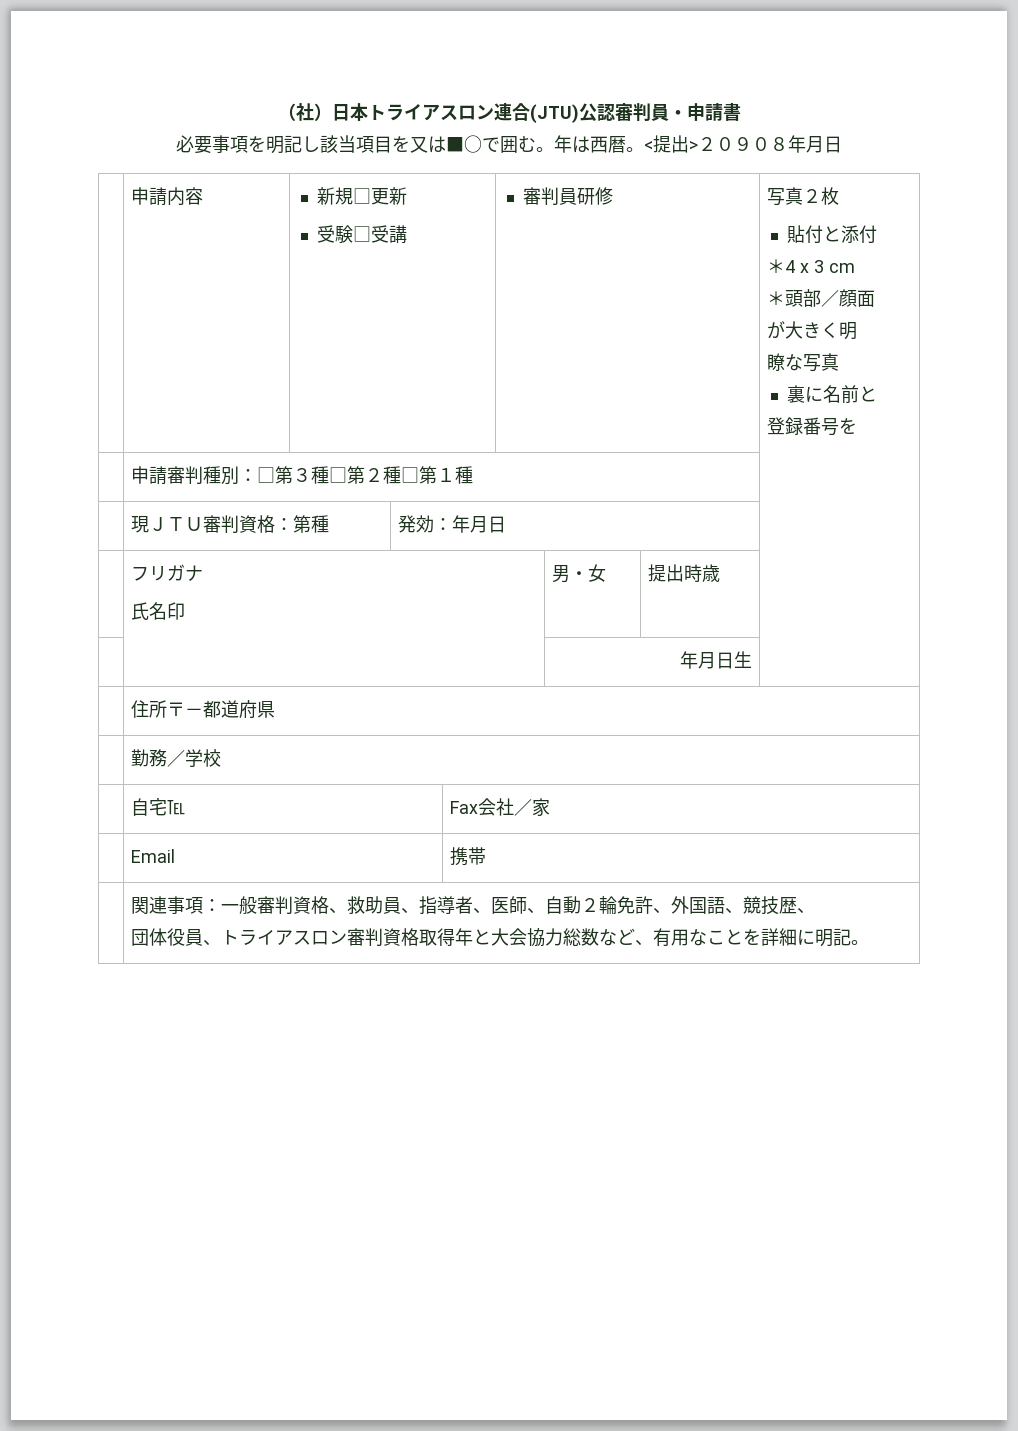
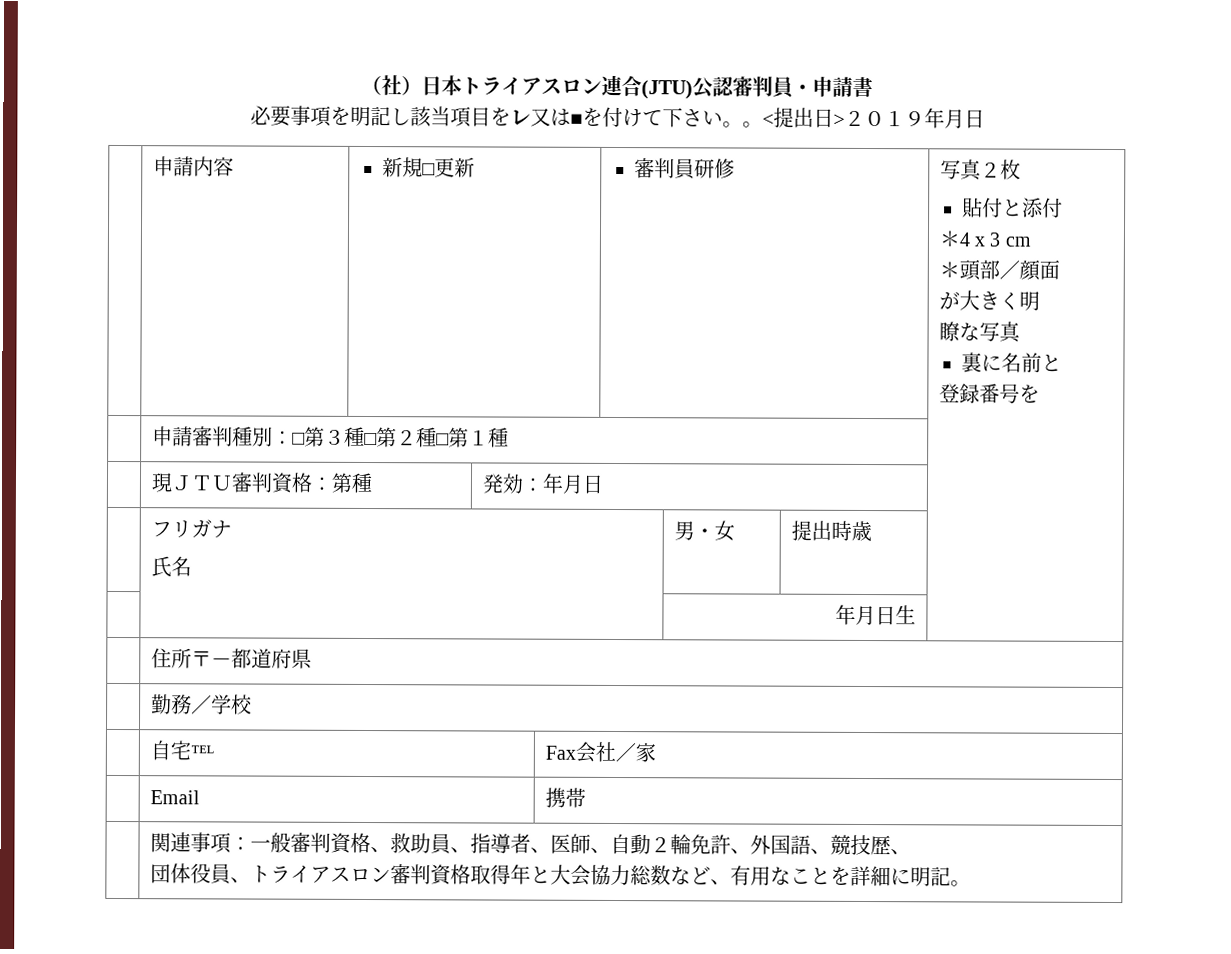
[410,135,626,153] 又は■○で囲む。年は西暦 -> [509,106,743,128] レ又は■を付けて下さい。
(689, 144) none -> [812,108,834,128] 日
[734,137,788,151] ９０８ -> [883,111,925,127] １９
[316,225,407,244] // 受験□受講 -> (475, 167) none
[167,602,186,620] 印 -> (192, 566) none

